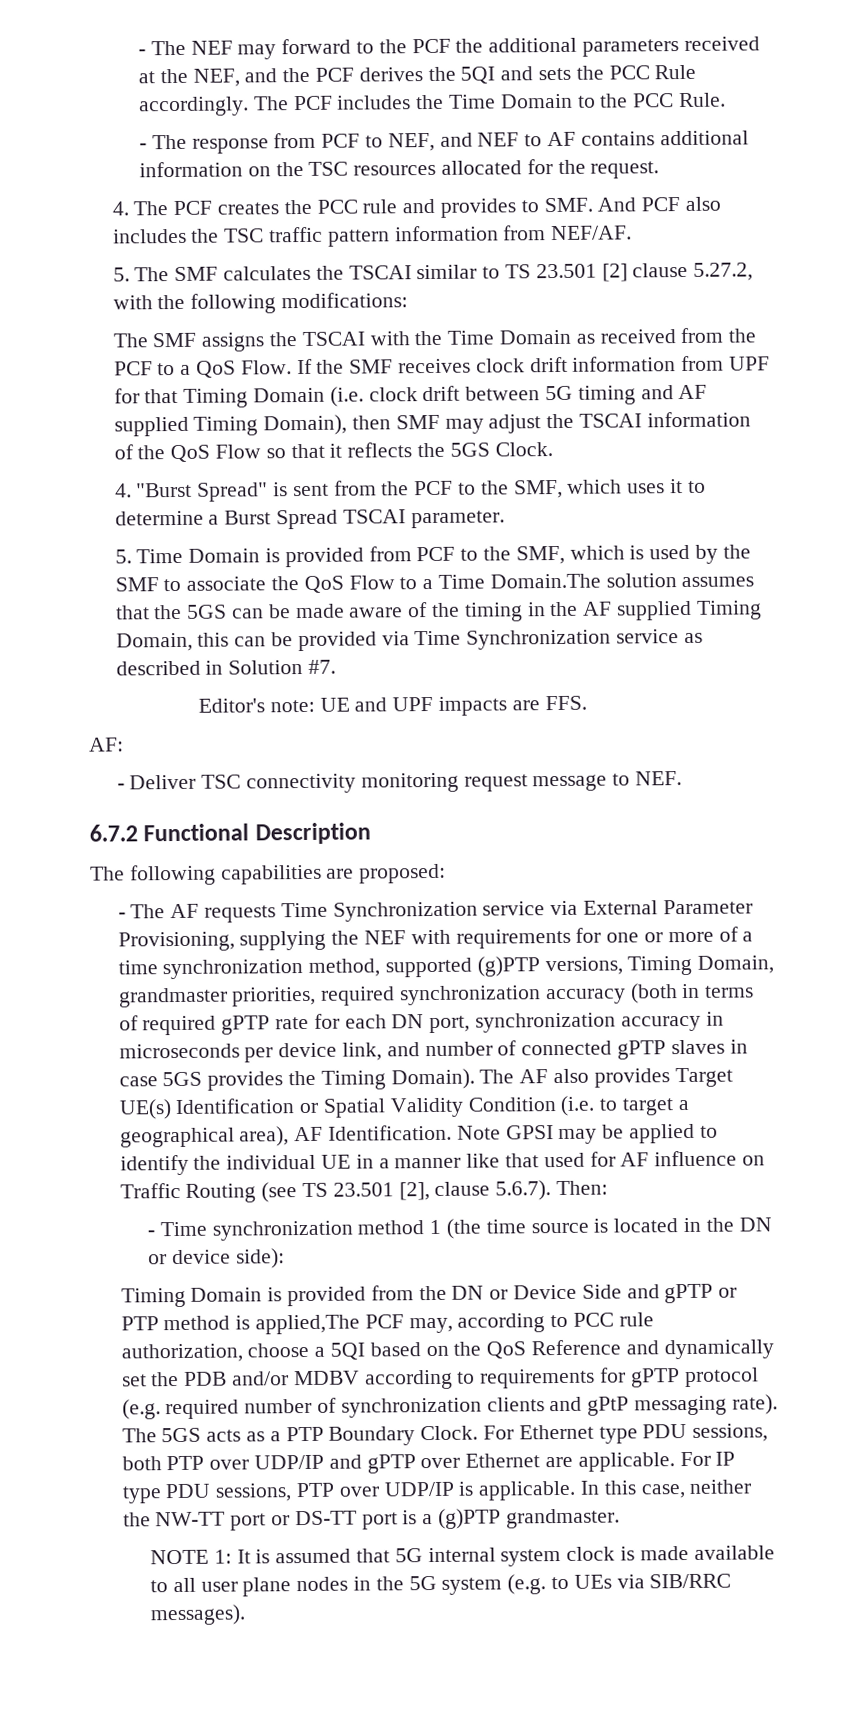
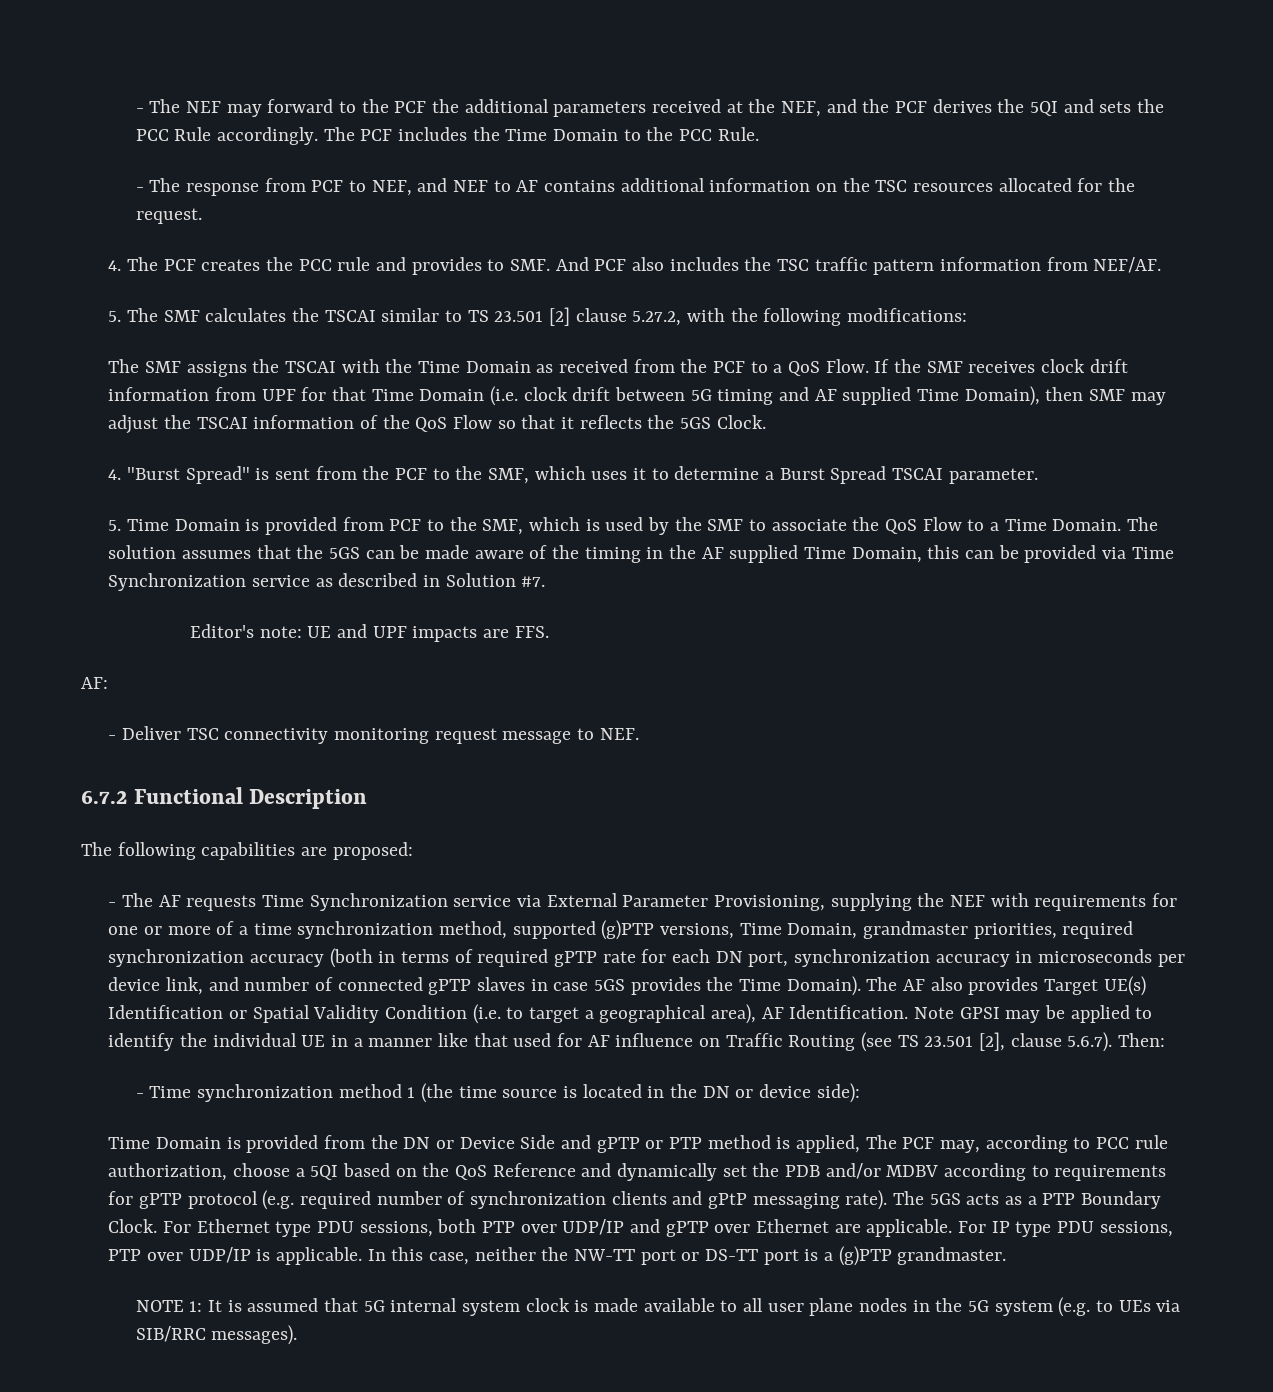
[183,388,249,408] Timing -> [371,389,414,401] Time
[193,416,259,436] Timing -> [916,389,959,401] Time
[489,573,601,589] Domain.The -> [1052,517,1159,531] Domain. The
[695,600,762,620] Timing -> [803,547,846,559] Time
[627,955,693,976] Timing -> [739,923,782,935] Time
[320,1070,386,1090] Timing -> [738,979,781,991] Time
[120,1287,186,1308] Timing -> [108,1137,151,1149] Time
[254,1314,360,1335] applied,The -> [795,1135,897,1153] applied, The

